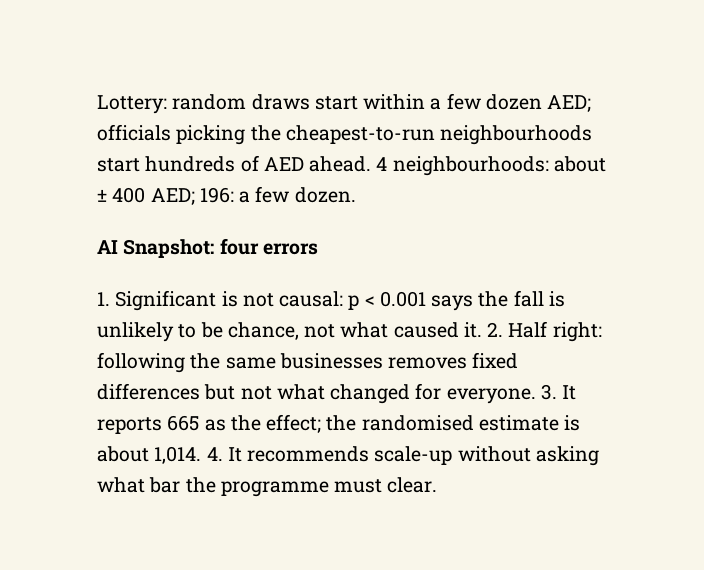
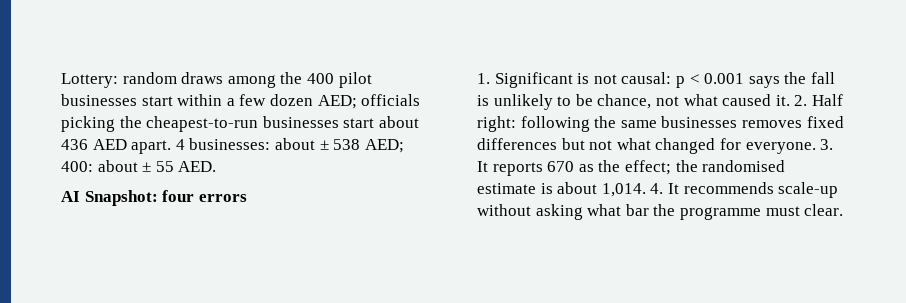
(310, 102) none -> [227,72,372,88] [61,94,137,106] among the 400 pilot businesses
[440,125,593,145] [97,155,606,176] [97,186,356,205] neighbourhoods start hundreds of AED ahead. 4 neighbourhoods: about ± 400 AED; 196: a few dozen. -> [262,116,419,128] [61,138,404,154] [61,160,217,172] businesses start about 436 AED apart. 4 businesses: about ± 538 AED; 400: about ± 55 AED.
[167,415,200,431] 665 -> [547,161,575,172] 670

